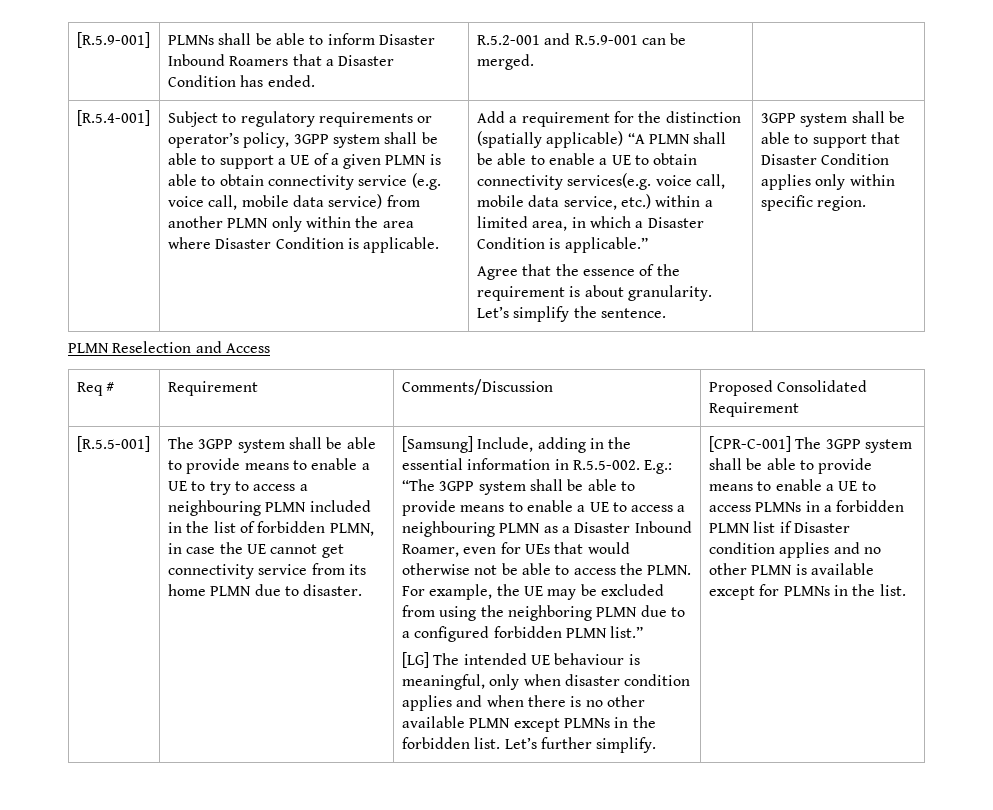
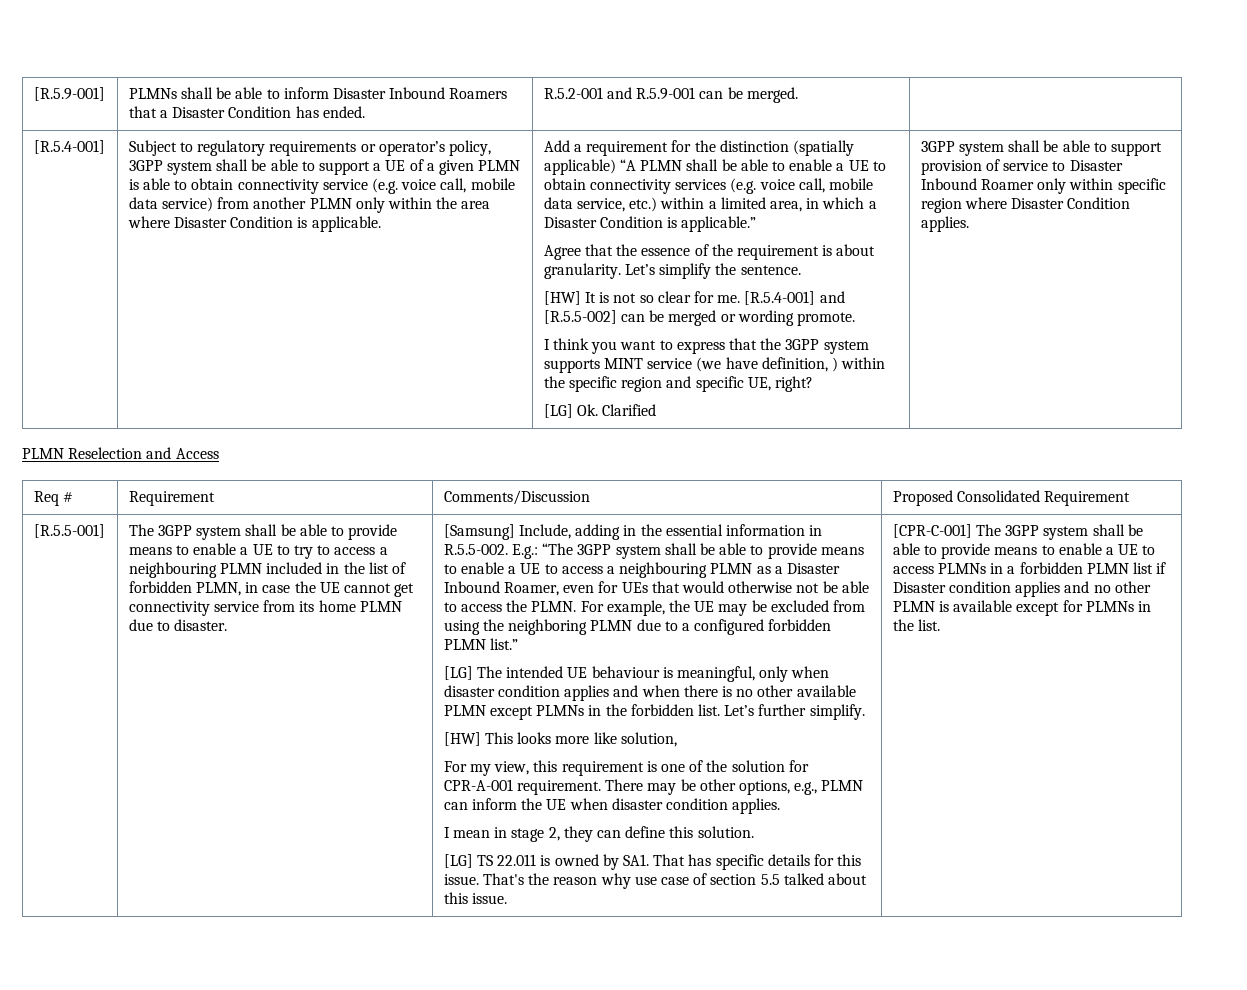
[567,173,652,190] services(e.g. -> [675,178,757,194] services (e.g.
[760,111,905,127] [760,132,900,148] [760,153,890,165] [760,174,895,190] [760,195,867,211] | 3GPP system shall be able to support that Disaster Condition applies only within specific region. -> [543,291,845,305] [543,310,855,326] [543,338,869,354] [543,357,886,373] [543,376,813,392] [543,404,657,418] [920,140,1162,156] [920,159,1123,175] [920,178,1166,194] [920,197,1131,213] [920,216,969,232] // [HW] It is not so clear for me. [R.5.4-001] and [R.5.5-002] can be merged or wording promote. // I think you want to express that the 3GPP system supports MINT service (we have definition, ) within the specific region and specific UE, right? // [LG] Ok. Clarified | 3GPP system shall be able to support provision of service to Disaster Inbound Roamer only within specific region where Disaster Condition applies.
(657, 745) none -> [443,732,677,747] [443,760,809,776] [443,779,864,795] [443,798,781,814] [443,826,754,842] [443,854,862,870] [443,873,867,889] [443,892,508,904] // [HW] This looks more like solution, // For my view, this requirement is one of the solution for CPR-A-001 requirement. There may be other options, e.g., PLMN can inform the UE when disaster condition applies. // I mean in stage 2, they can define this solution. // [LG] TS 22.011 is owned by SA1. That has specific details for this issue. That's the reason why use case of section 5.5 talked about this issue.

